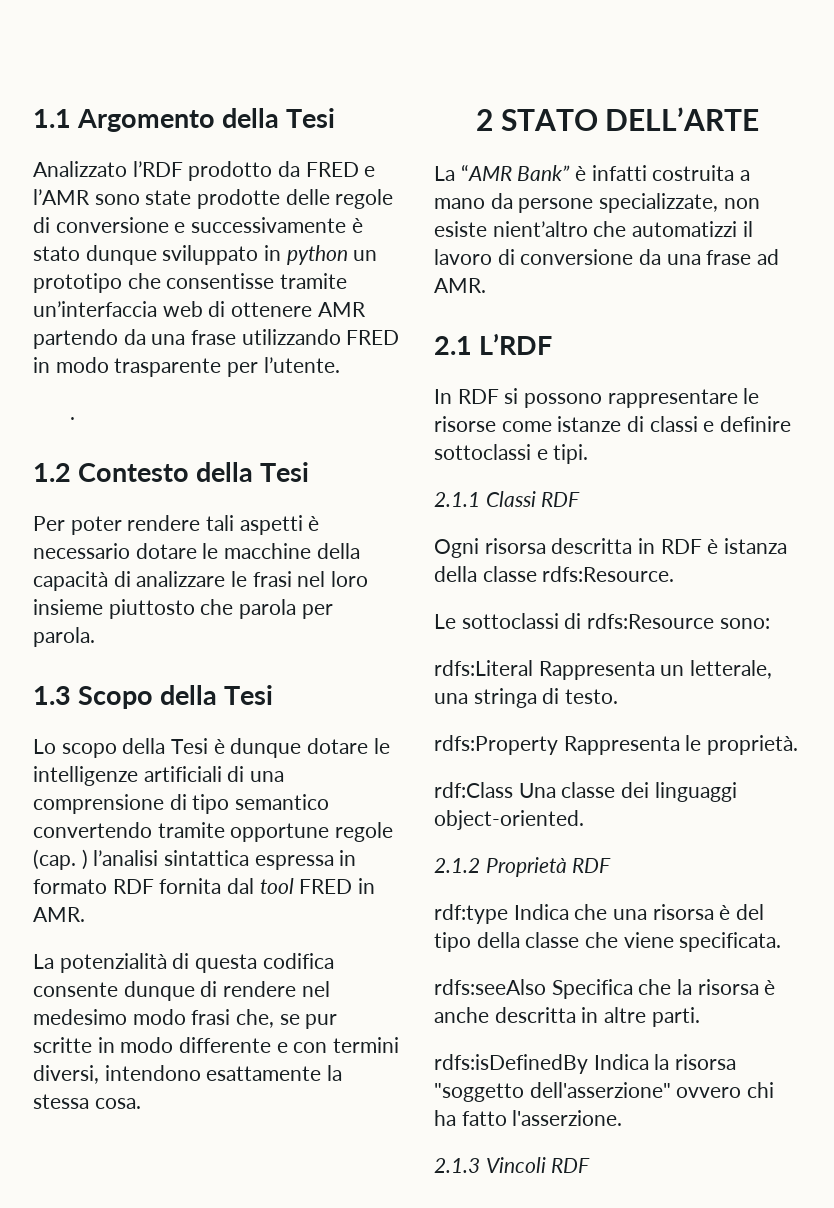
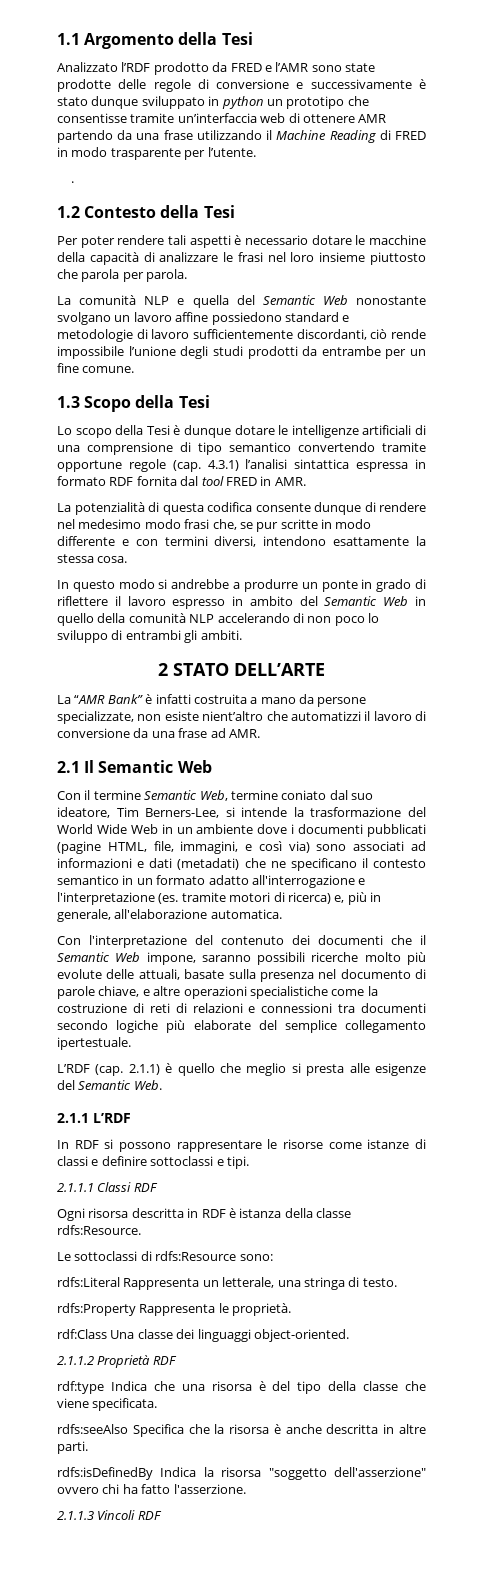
(341, 337) none -> [266,130,391,143] il Machine Reading di
(95, 637) none -> [57,295,426,308] [57,312,350,325] [57,329,426,342] [57,346,426,359] [57,363,135,373] // La comunità NLP e quella del Semantic Web nonostante svolgano un lavoro affine possiedono standard e metodologie di lavoro sufficientemente discordanti, ciò rende impossibile l’unione degli studi prodotti da entrambe per un fine comune.
[81,849,88,870] ) -> [207,460,239,471] 4.3.1)
(141, 1103) none -> [57,579,426,592] [57,596,426,609] [57,613,379,626] [57,630,242,643] // In questo modo si andrebbe a produrre un ponte in grado di riflettere il lavoro espresso in ambito del Semantic Web in quello della comunità NLP accelerando di non poco lo sviluppo di entrambi gli ambiti.
(472, 345) none -> [84,760,212,773] [57,790,373,801] [57,807,426,818] [57,824,426,837] [57,841,426,854] [57,858,426,871] [57,875,366,888] [57,892,381,905] [57,909,282,922] [57,935,426,948] [57,952,426,965] [57,969,426,982] [57,986,378,999] [57,1003,426,1013] [57,1020,426,1033] [57,1037,131,1050] [57,1063,427,1076] [57,1080,162,1090] [57,1113,89,1123] Il Semantic Web // Con il termine Semantic Web, termine coniato dal suo ideatore, Tim Berners-Lee, si intende la trasformazione del World Wide Web in un ambiente dove i documenti pubblicati (pagine HTML, file, immagini, e così via) sono associati ad informazioni e dati (metadati) che ne specificano il contesto semantico in un formato adatto all'interrogazione e l'interpretazione (es. tramite motori di ricerca) e, più in generale, all'elaborazione automatica. // Con l'interpretazione del contenuto dei documenti che il Semantic Web impone, saranno possibili ricerche molto più evolute delle attuali, basate sulla presenza nel documento di parole chiave, e altre operazioni specialistiche come la costruzione di reti di relazioni e connessioni tra documenti secondo logiche più elaborate del semplice collegamento ipertestuale. // L’RDF (cap. 2.1.1) è quello che meglio si presta alle esigenze del Semantic Web. // 2.1.1
[434,492,480,507] 2.1.1 -> [57,1183,94,1192] 2.1.1.1
[434,858,480,873] 2.1.2 -> [57,1356,94,1365] 2.1.1.2
[434,1158,480,1173] 2.1.3 -> [57,1511,94,1520] 2.1.1.3

